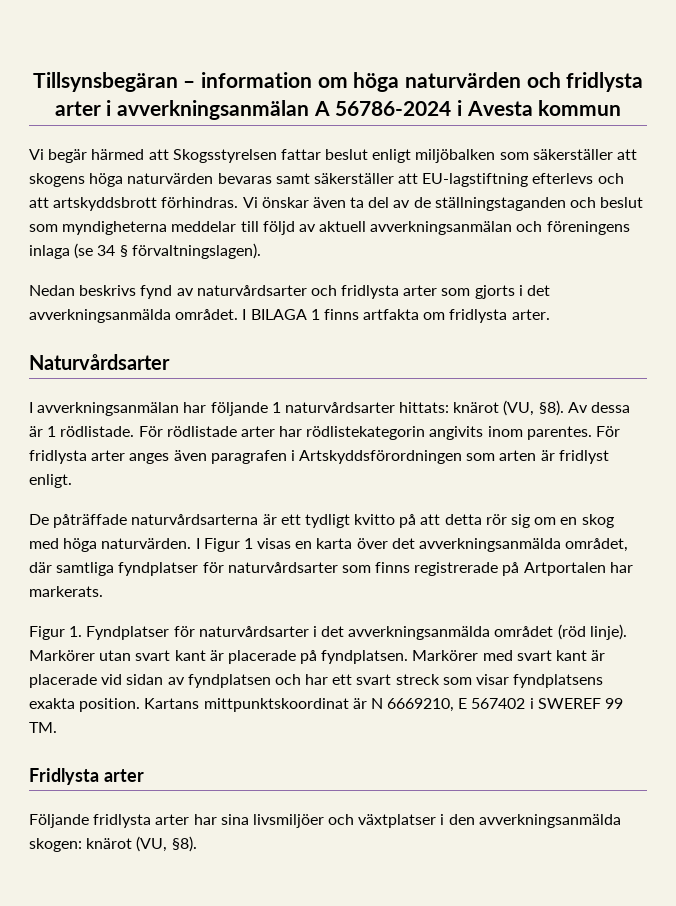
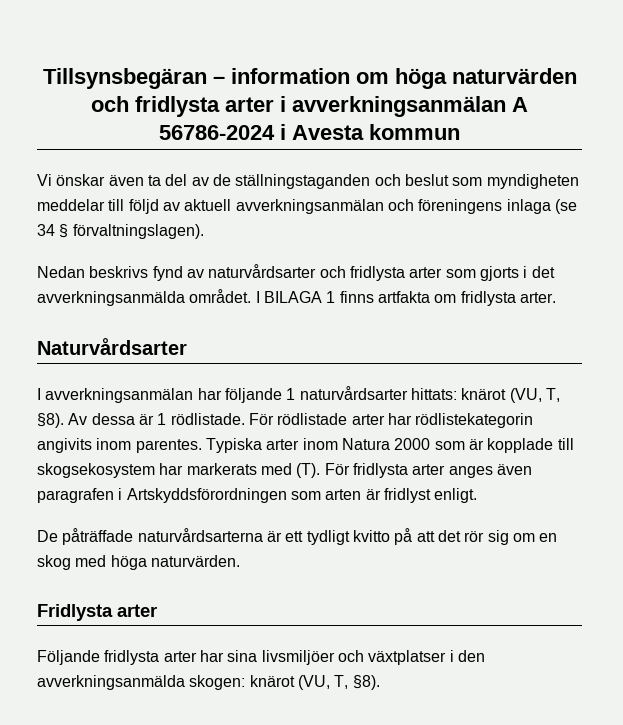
[48,149,638,163] [29,173,624,187] [29,197,258,211] begär härmed att Skogsstyrelsen fattar beslut enligt miljöbalken som säkerställer att skogens höga naturvärden bevaras samt säkerställer att EU-lagstiftning efterlevs och att artskyddsbrott förhindras. Vi -> (52, 180) none
[62,221,168,235] myndigheterna -> [486,174,579,189] myndigheten
(535, 408) none -> [545,388,560,402] T,
(592, 433) none -> [205,438,574,453] [37,463,321,478] Typiska arter inom Natura 2000 som är kopplade till skogsekosystem har markerats med (T).
[444,514,482,525] detta -> [437,530,461,542] det
[195,538,629,552] [29,562,633,576] [29,586,103,597] [29,624,627,640] [29,650,606,664] [29,674,604,688] [29,698,624,712] [29,722,57,733] I Figur 1 visas en karta över det avverkningsanmälda området, där samtliga fyndplatser för naturvårdsarter som finns registrerade på Artportalen har markerats. // Figur 1. Fyndplatser för naturvårdsarter i det avverkningsanmälda området (röd linje). Markörer utan svart kant är placerade på fyndplatsen. Markörer med svart kant är placerade vid sidan av fyndplatsen och har ett svart streck som visar fyndplatsens exakta position. Kartans mittpunktskoordinat är N 6669210, E 567402 i SWEREF 99 TM. -> (240, 561) none
(168, 844) none -> [334,675,349,689] T,

